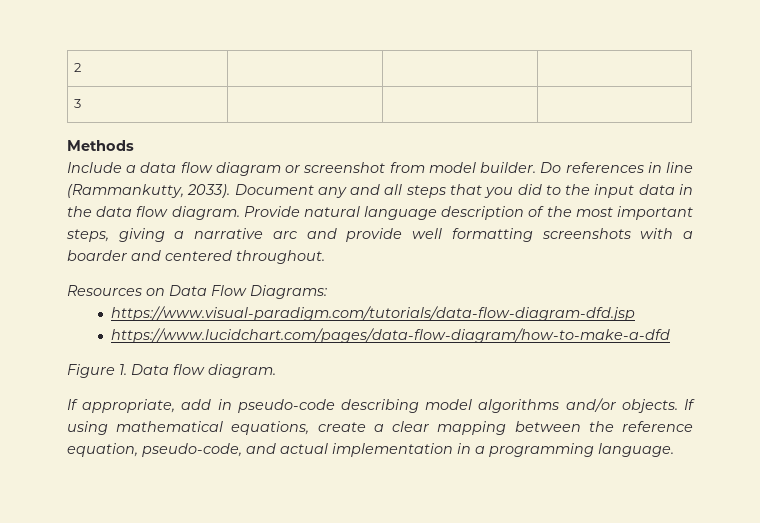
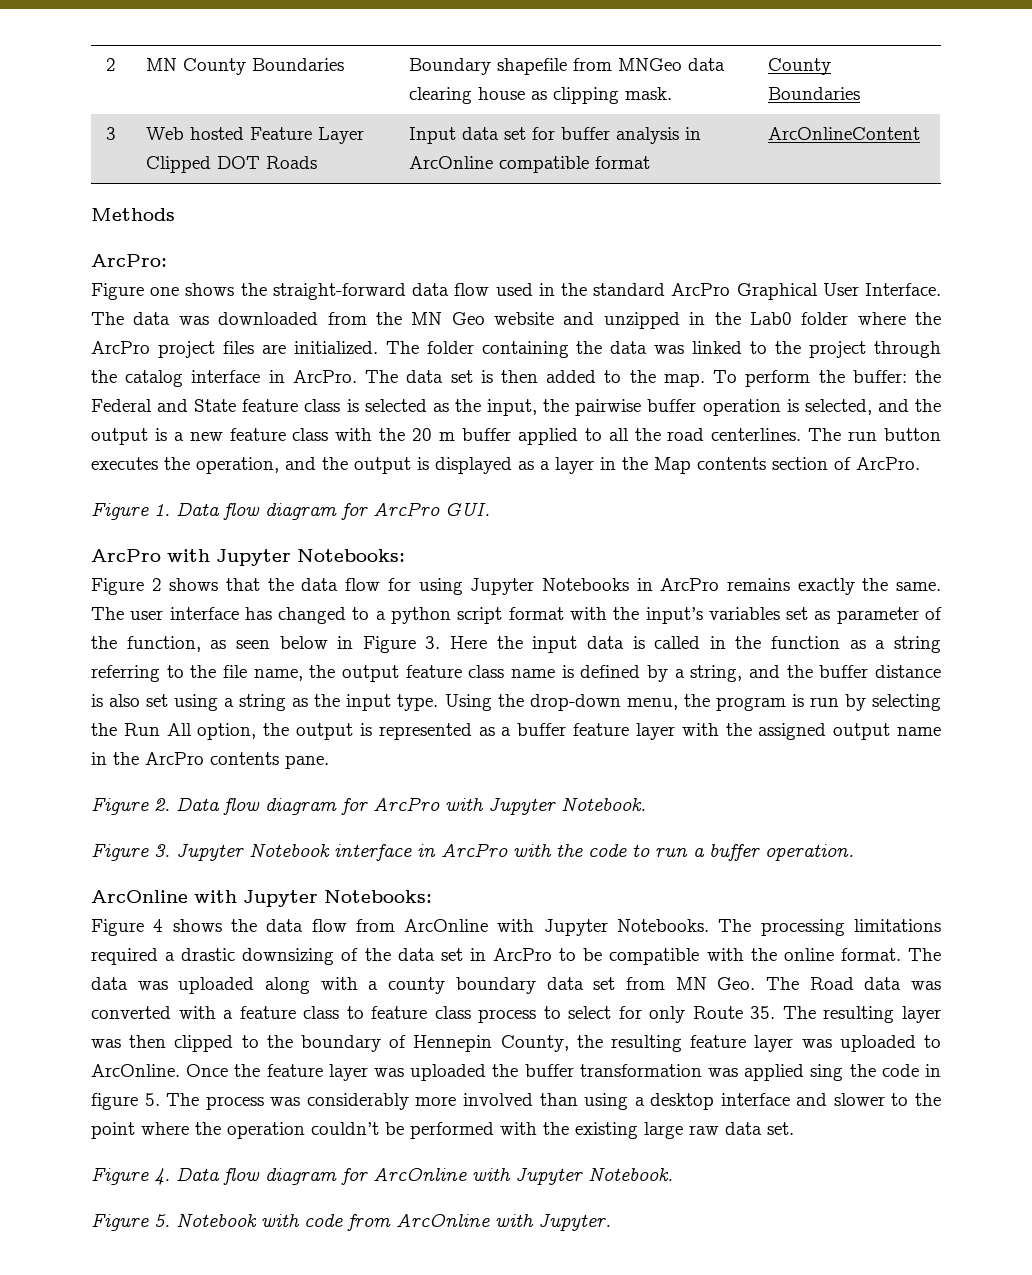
[74,99,82,108] [67,140,134,151] [67,162,693,176] [67,184,694,198] [67,206,693,220] [66,228,694,242] [67,250,325,264] [67,285,327,299] [111,306,636,321] [111,328,671,343] [67,364,276,378] [67,398,695,413] [67,421,693,435] [67,443,674,457] | | // 3 | | | // Methods // Include a data flow diagram or screenshot from model builder. Do references in line (Rammankutty, 2033). Document any and all steps that you did to the input data in the data flow diagram. Provide natural language description of the most important steps, giving a narrative arc and provide well formatting screenshots with a boarder and centered throughout. // Resources on Data Flow Diagrams: // https://www.visual-paradigm.com/tutorials/data-flow-diagram-dfd.jsp // https://www.lucidchart.com/pages/data-flow-diagram/how-to-make-a-dfd // Figure 1. Data flow diagram. // If appropriate, add in pseudo-code describing model algorithms and/or objects. If using mathematical equations, create a clear mapping between the reference equation, pseudo-code, and actual implementation in a programming language. -> [145,58,344,75] [408,58,725,75] [408,87,672,104] [767,58,831,75] [767,87,860,100] [105,127,116,140] [145,127,364,144] [145,156,317,173] [408,127,701,144] [408,156,650,173] [767,127,920,140] [91,208,175,221] [91,254,167,267] [91,283,941,300] [91,312,941,329] [91,341,941,358] [91,370,941,387] [91,399,942,416] [91,428,942,445] [91,457,920,474] [91,502,490,520] [91,549,405,566] [91,578,941,595] [91,607,942,624] [91,636,942,653] [91,665,941,682] [91,694,942,711] [91,723,942,740] [91,752,329,769] [91,797,646,815] [91,843,854,861] [91,890,432,907] [91,919,941,936] [91,948,942,965] [91,977,941,994] [91,1006,941,1023] [91,1035,942,1052] [91,1064,942,1081] [91,1093,941,1110] [91,1122,794,1139] [91,1167,673,1185] [91,1213,611,1231] MN County Boundaries | Boundary shapefile from MNGeo data clearing house as clipping mask. | County Boundaries // 3 | Web hosted Feature Layer Clipped DOT Roads | Input data set for buffer analysis in ArcOnline compatible format | ArcOnlineContent // Methods // ArcPro: // Figure one shows the straight-forward data flow used in the standard ArcPro Graphical User Interface. The data was downloaded from the MN Geo website and unzipped in the Lab0 folder where the ArcPro project files are initialized. The folder containing the data was linked to the project through the catalog interface in ArcPro. The data set is then added to the map. To perform the buffer: the Federal and State feature class is selected as the input, the pairwise buffer operation is selected, and the output is a new feature class with the 20 m buffer applied to all the road centerlines. The run button executes the operation, and the output is displayed as a layer in the Map contents section of ArcPro. // Figure 1. Data flow diagram for ArcPro GUI. // ArcPro with Jupyter Notebooks: // Figure 2 shows that the data flow for using Jupyter Notebooks in ArcPro remains exactly the same. The user interface has changed to a python script format with the input’s variables set as parameter of the function, as seen below in Figure 3. Here the input data is called in the function as a string referring to the file name, the output feature class name is defined by a string, and the buffer distance is also set using a string as the input type. Using the drop-down menu, the program is run by selecting the Run All option, the output is represented as a buffer feature layer with the assigned output name in the ArcPro contents pane. // Figure 2. Data flow diagram for ArcPro with Jupyter Notebook. // Figure 3. Jupyter Notebook interface in ArcPro with the code to run a buffer operation. // ArcOnline with Jupyter Notebooks: // Figure 4 shows the data flow from ArcOnline with Jupyter Notebooks. The processing limitations required a drastic downsizing of the data set in ArcPro to be compatible with the online format. The data was uploaded along with a county boundary data set from MN Geo. The Road data was converted with a feature class to feature class process to select for only Route 35. The resulting layer was then clipped to the boundary of Hennepin County, the resulting feature layer was uploaded to ArcOnline. Once the feature layer was uploaded the buffer transformation was applied sing the code in figure 5. The process was considerably more involved than using a desktop interface and slower to the point where the operation couldn’t be performed with the existing large raw data set. // Figure 4. Data flow diagram for ArcOnline with Jupyter Notebook. // Figure 5. Notebook with code from ArcOnline with Jupyter.

